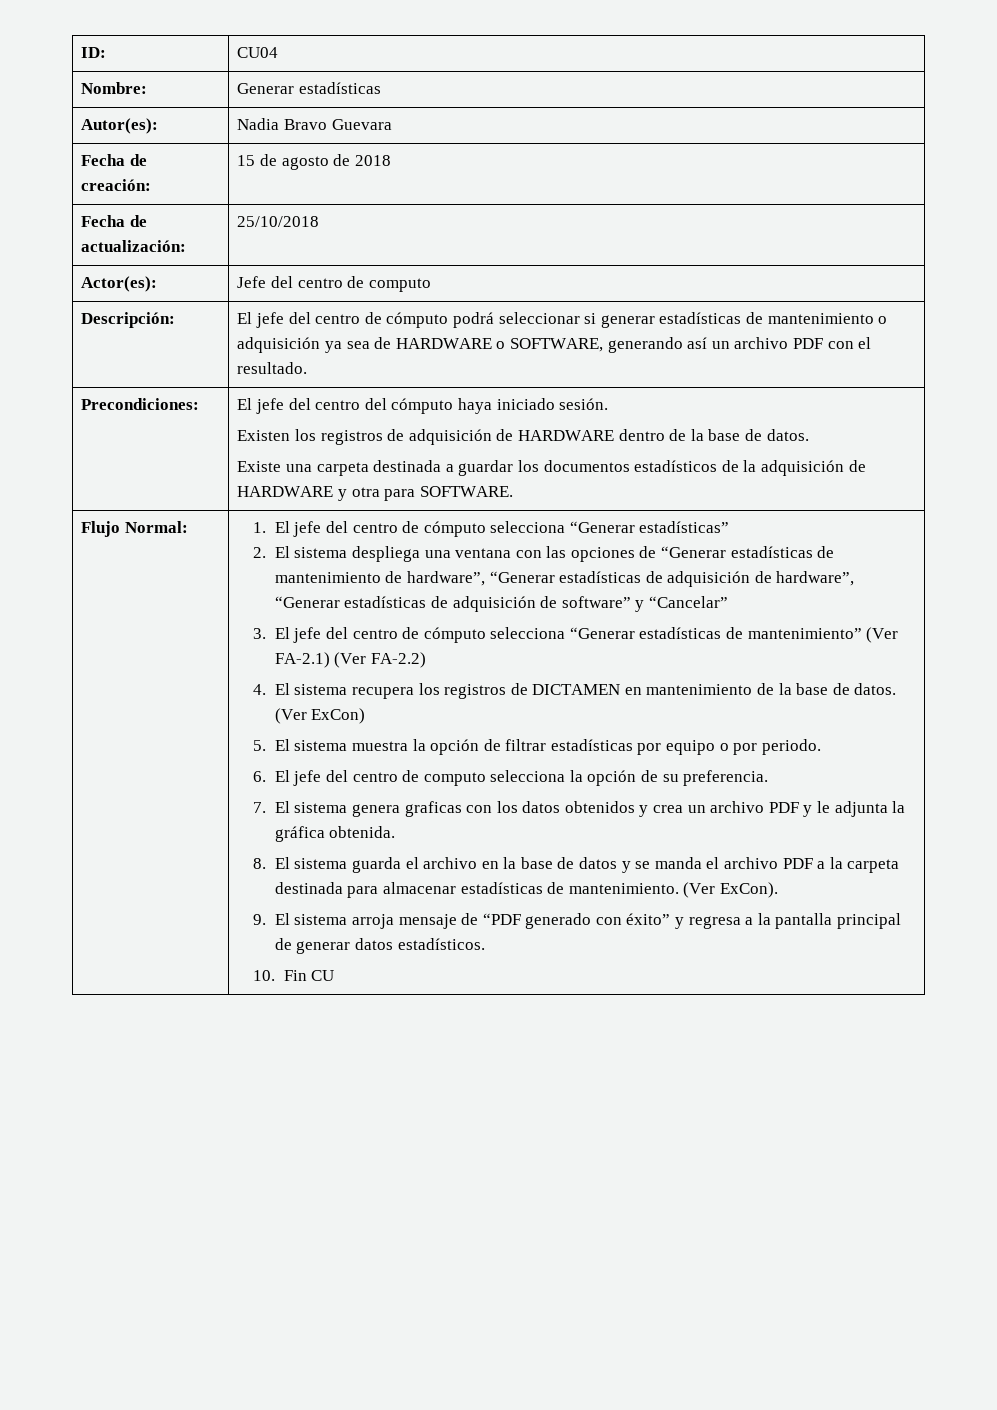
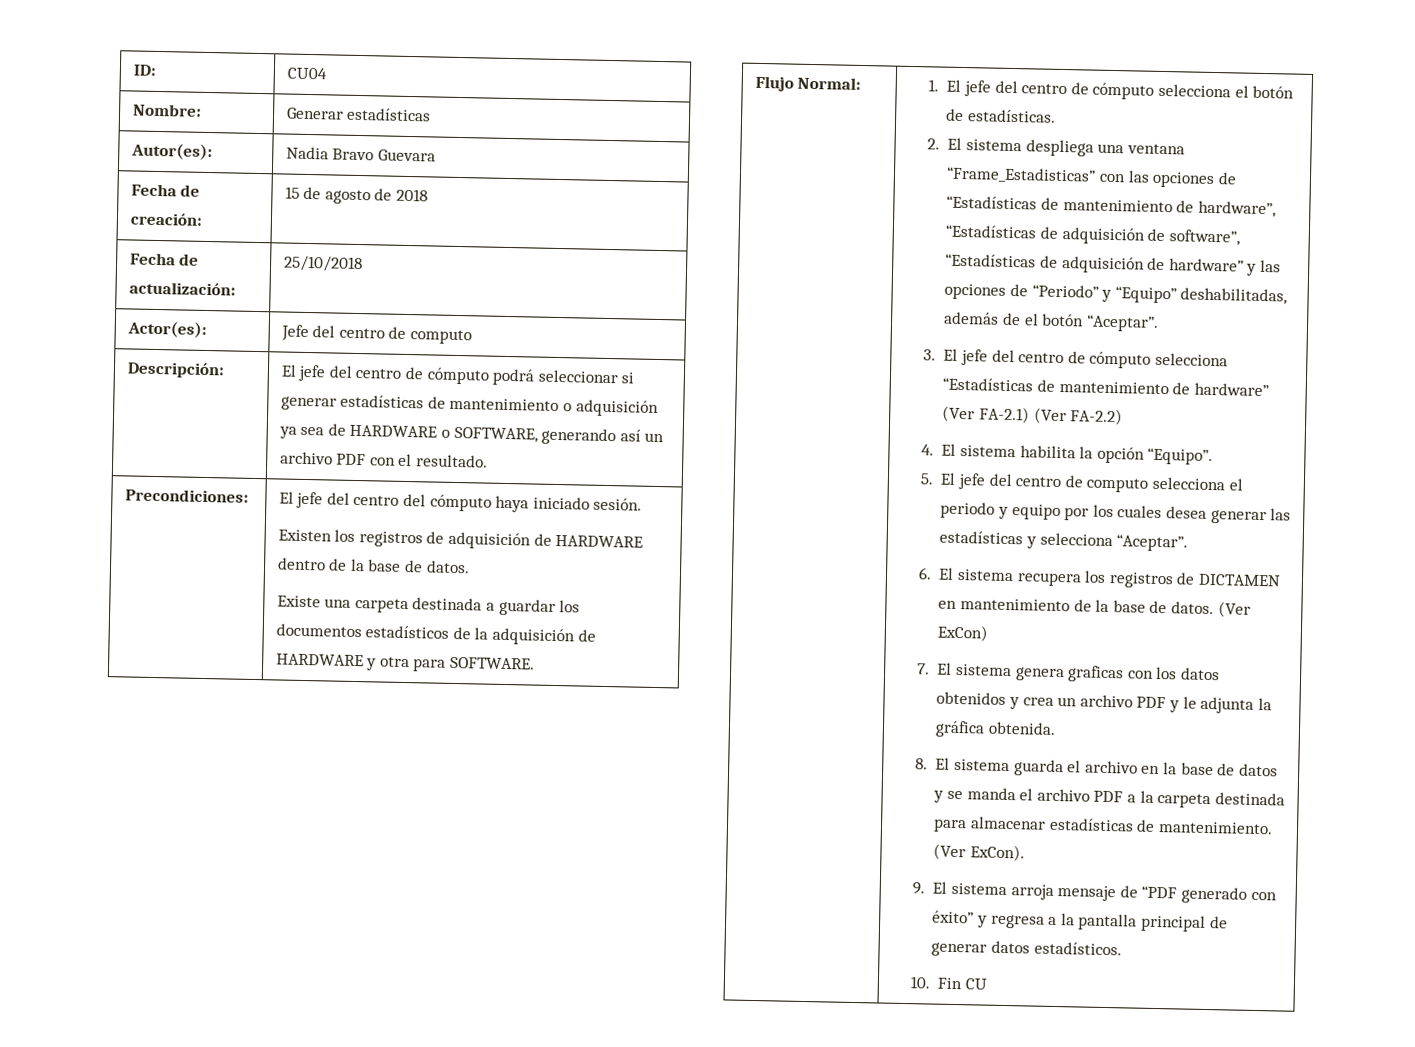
[569,521,730,533] “Generar estadísticas” -> [1234,85,1295,99] [946,108,1057,123] el botón de estadísticas.
(512, 553) none -> [946,166,1097,184] “Frame_Estadisticas”
[661,546,813,558] “Generar estadísticas -> [946,195,1038,210] “Estadísticas
[489,571,855,587] [274,596,728,612] “Generar estadísticas de adquisición de hardware”, “Generar estadísticas de adquisición de software” y “Cancelar” -> [945,224,1240,246] [945,253,1281,276] [944,283,1288,305] [944,311,1159,332] “Estadísticas de adquisición de software”, “Estadísticas de adquisición de hardware” y las opciones de “Periodo” y “Equipo” deshabilitadas, además de el botón “Aceptar”.
[569,627,862,639] “Generar estadísticas de mantenimiento” -> [942,377,1269,397] “Estadísticas de mantenimiento de hardware”
(348, 689) none -> [1019,445,1214,466] [919,472,1243,493] [940,501,1292,525] [939,530,1189,552] [917,567,1015,582] habilita la opción “Equipo”. // 5. El jefe del centro de computo selecciona el periodo y equipo por los cuales desea generar las estadísticas y selecciona “Aceptar”. // 6. El sistema
[253,739,821,755] [253,770,769,786] // 5. El sistema muestra la opción de filtrar estadísticas por equipo o por periodo. // 6. El jefe del centro de computo selecciona la opción de su preferencia. -> (990, 633) none

